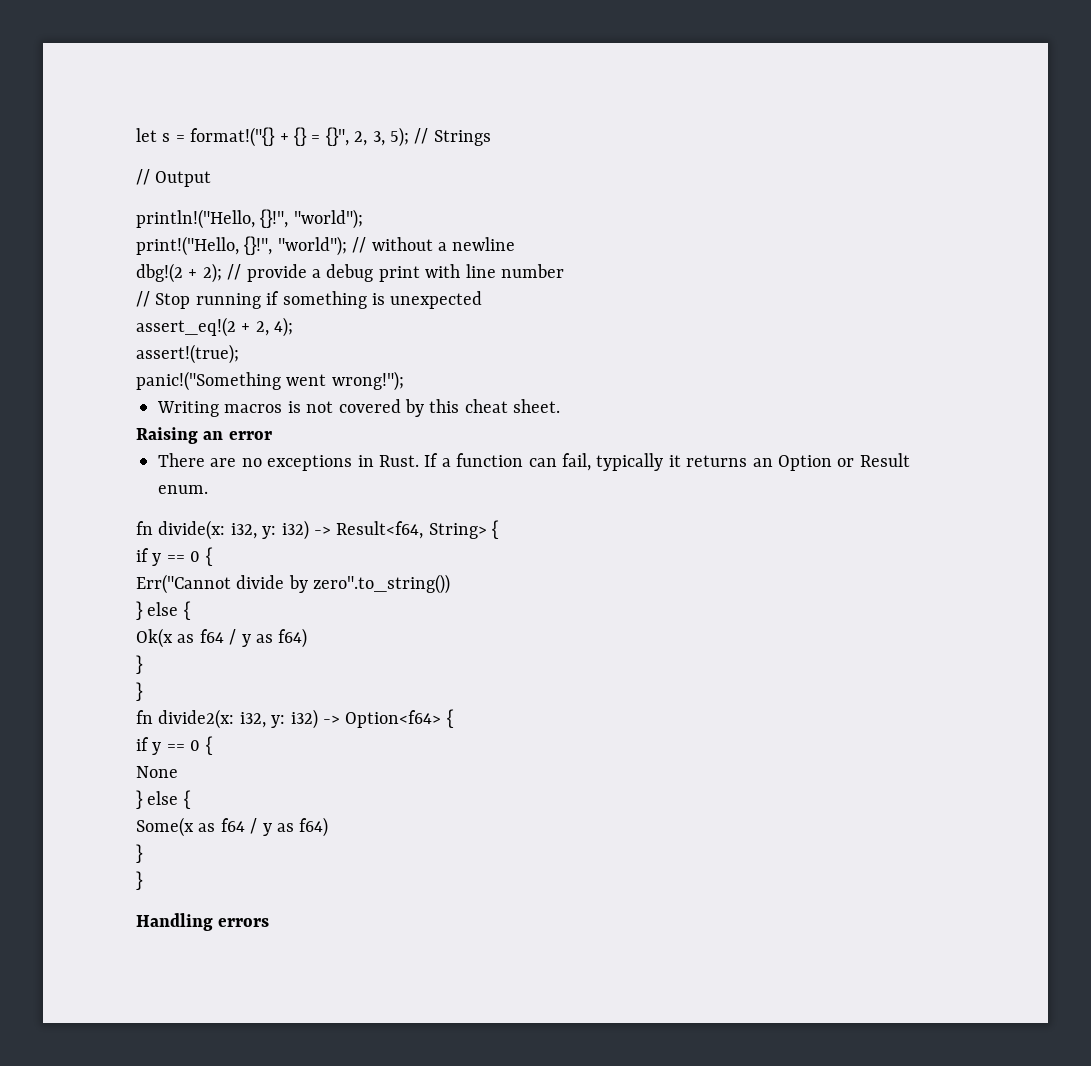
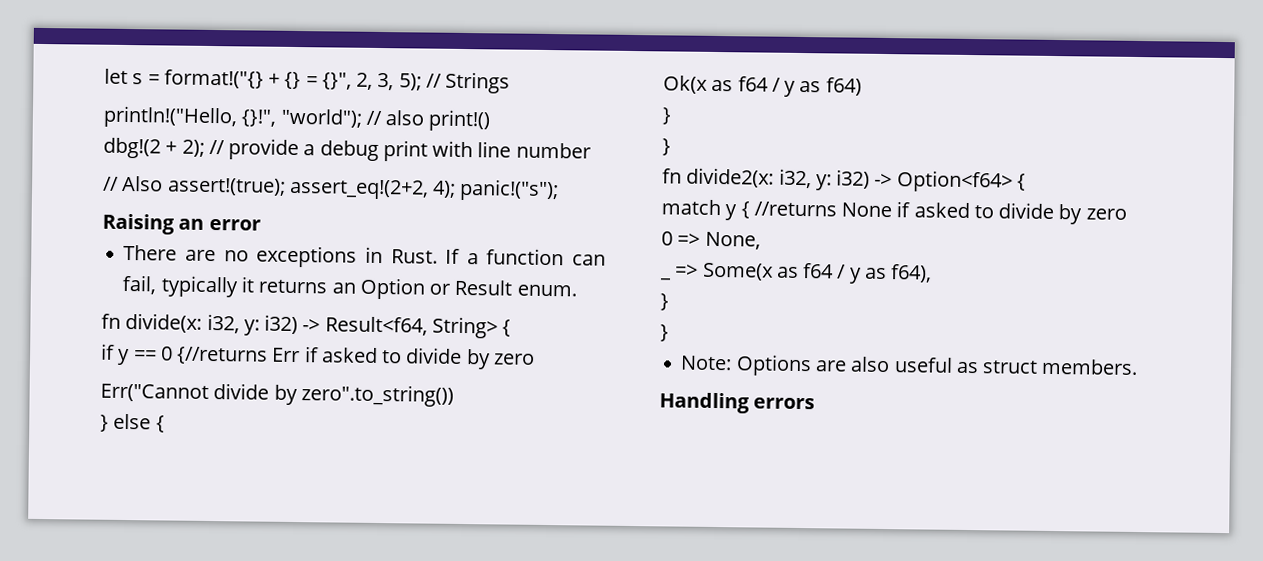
[136,169,212,187] // // Output -> (511, 82) none
[136,236,516,256] // print!("Hello, {}!", "world"); // without a newline -> [365,109,492,132] // also print!()
[155,291,483,309] [136,317,294,337] [136,344,239,364] [136,371,404,391] [157,399,561,417] Stop running if something is unexpected // assert_eq!(2 + 2, 4); // assert!(true); // panic!("Something went wrong!"); // Writing macros is not covered by this cheat sheet. -> [122,175,560,202] Also assert!(true); assert_eq!(2+2, 4); panic!("s");
[205,547,213,566] { -> [176,346,535,370] {//returns Err if asked to divide by zero
[136,736,213,755] [136,766,178,778] [136,790,191,809] if y == 0 { // None // } else { // -> [661,199,1127,225] [661,231,761,250] [660,264,699,281] match y { //returns None if asked to divide by zero // 0 => None, // _ =>
[299,817,329,837] [136,844,143,863] [136,871,143,890] f64) // } // } -> [890,264,933,283] [660,293,669,311] [660,324,669,342] [680,354,1139,377] f64), // } // } // Note: Options are also useful as struct members.

